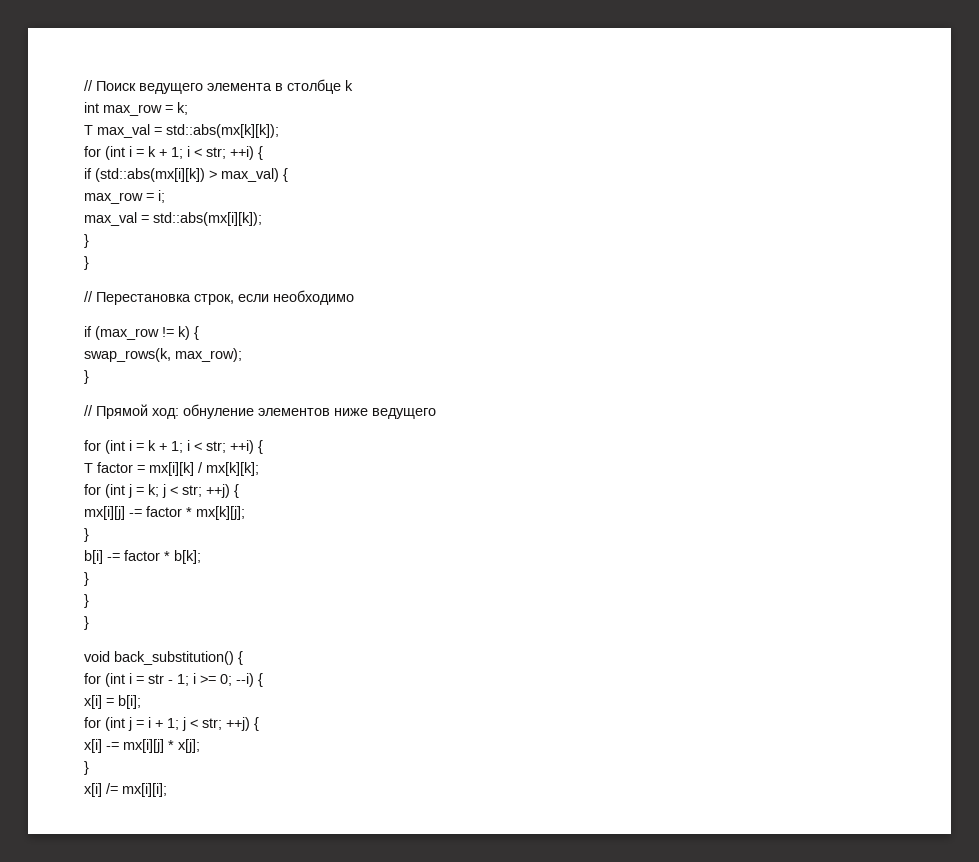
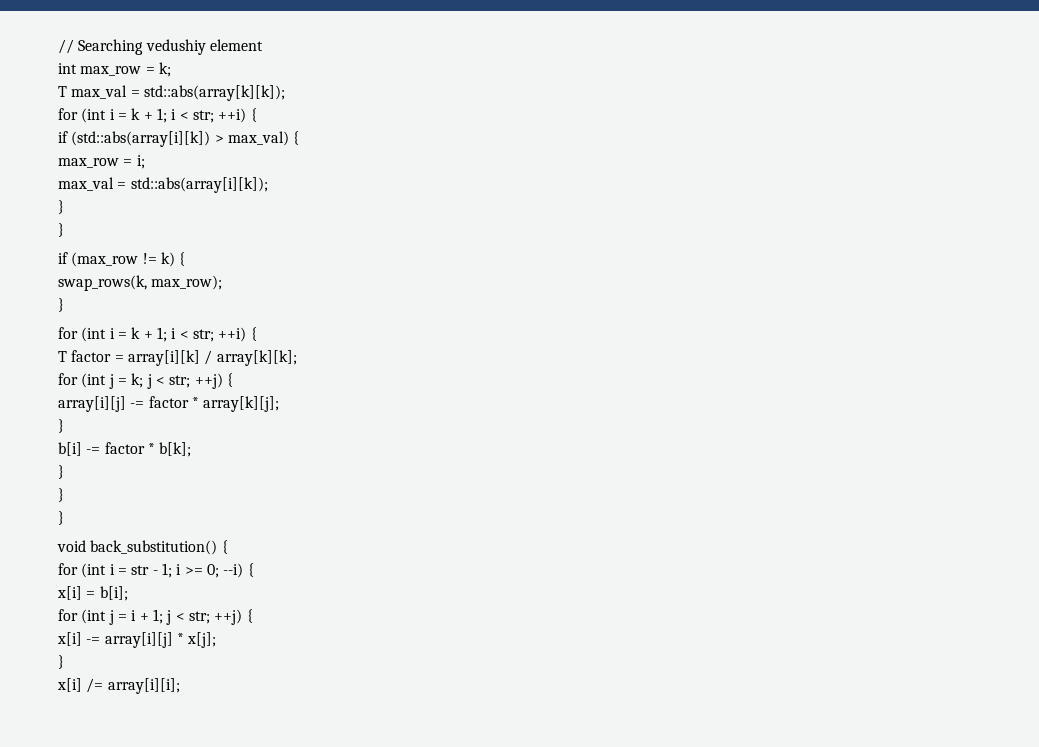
[84,79,353,94] // Поиск ведущего элемента в столбце k -> [58,39,263,55] // Searching vedushiy element
[166,124,279,138] std::abs(mx[k][k]); -> [143,85,285,101] std::abs(array[k][k]);
[95,168,205,182] (std::abs(mx[i][k]) -> [71,131,211,147] (std::abs(array[i][k])
[153,212,262,226] [84,234,89,248] [84,256,89,270] [84,290,354,305] std::abs(mx[i][k]); // } // } // // Перестановка строк, если необходимо -> [130,177,268,193] [58,200,64,214] [58,223,64,237] std::abs(array[i][k]); // } // }
[84,404,436,419] // // Прямой ход: обнуление элементов ниже ведущего -> (64, 305) none
[149,462,259,476] mx[i][k] / mx[k][k]; -> [127,350,297,366] array[i][k] / array[k][k];
[84,506,245,520] mx[i][j] -= factor * mx[k][j]; -> [58,396,280,412] array[i][j] -= factor * array[k][j];
[123,739,164,753] mx[i][j] -> [104,632,173,648] array[i][j]
[122,783,167,797] mx[i][i]; -> [107,678,180,694] array[i][i];

